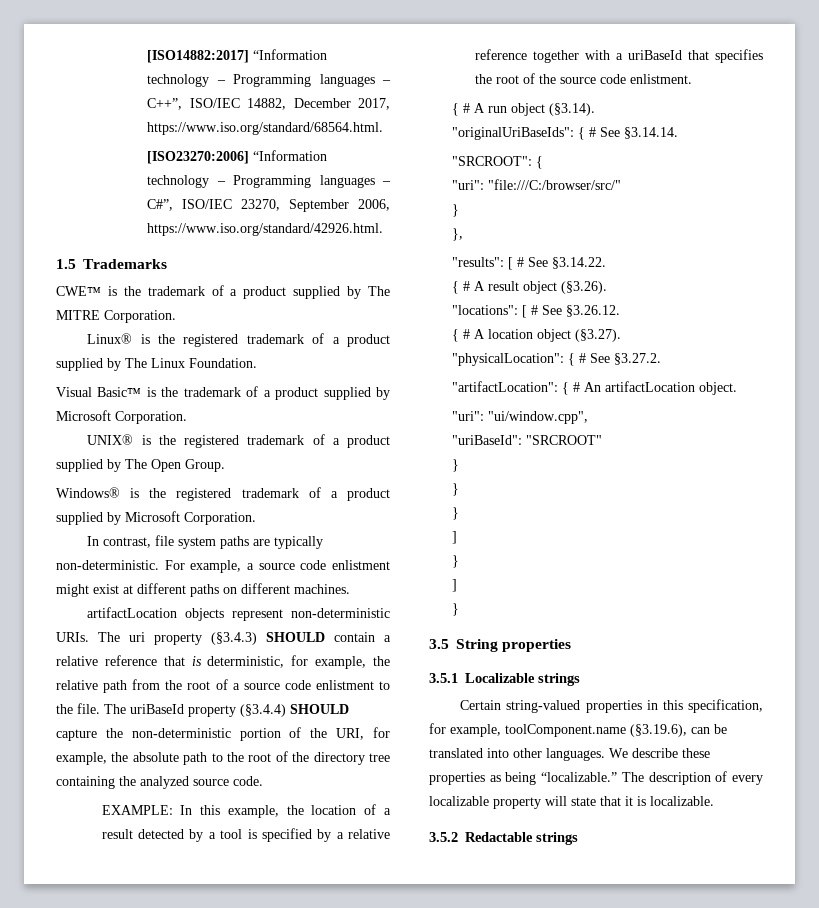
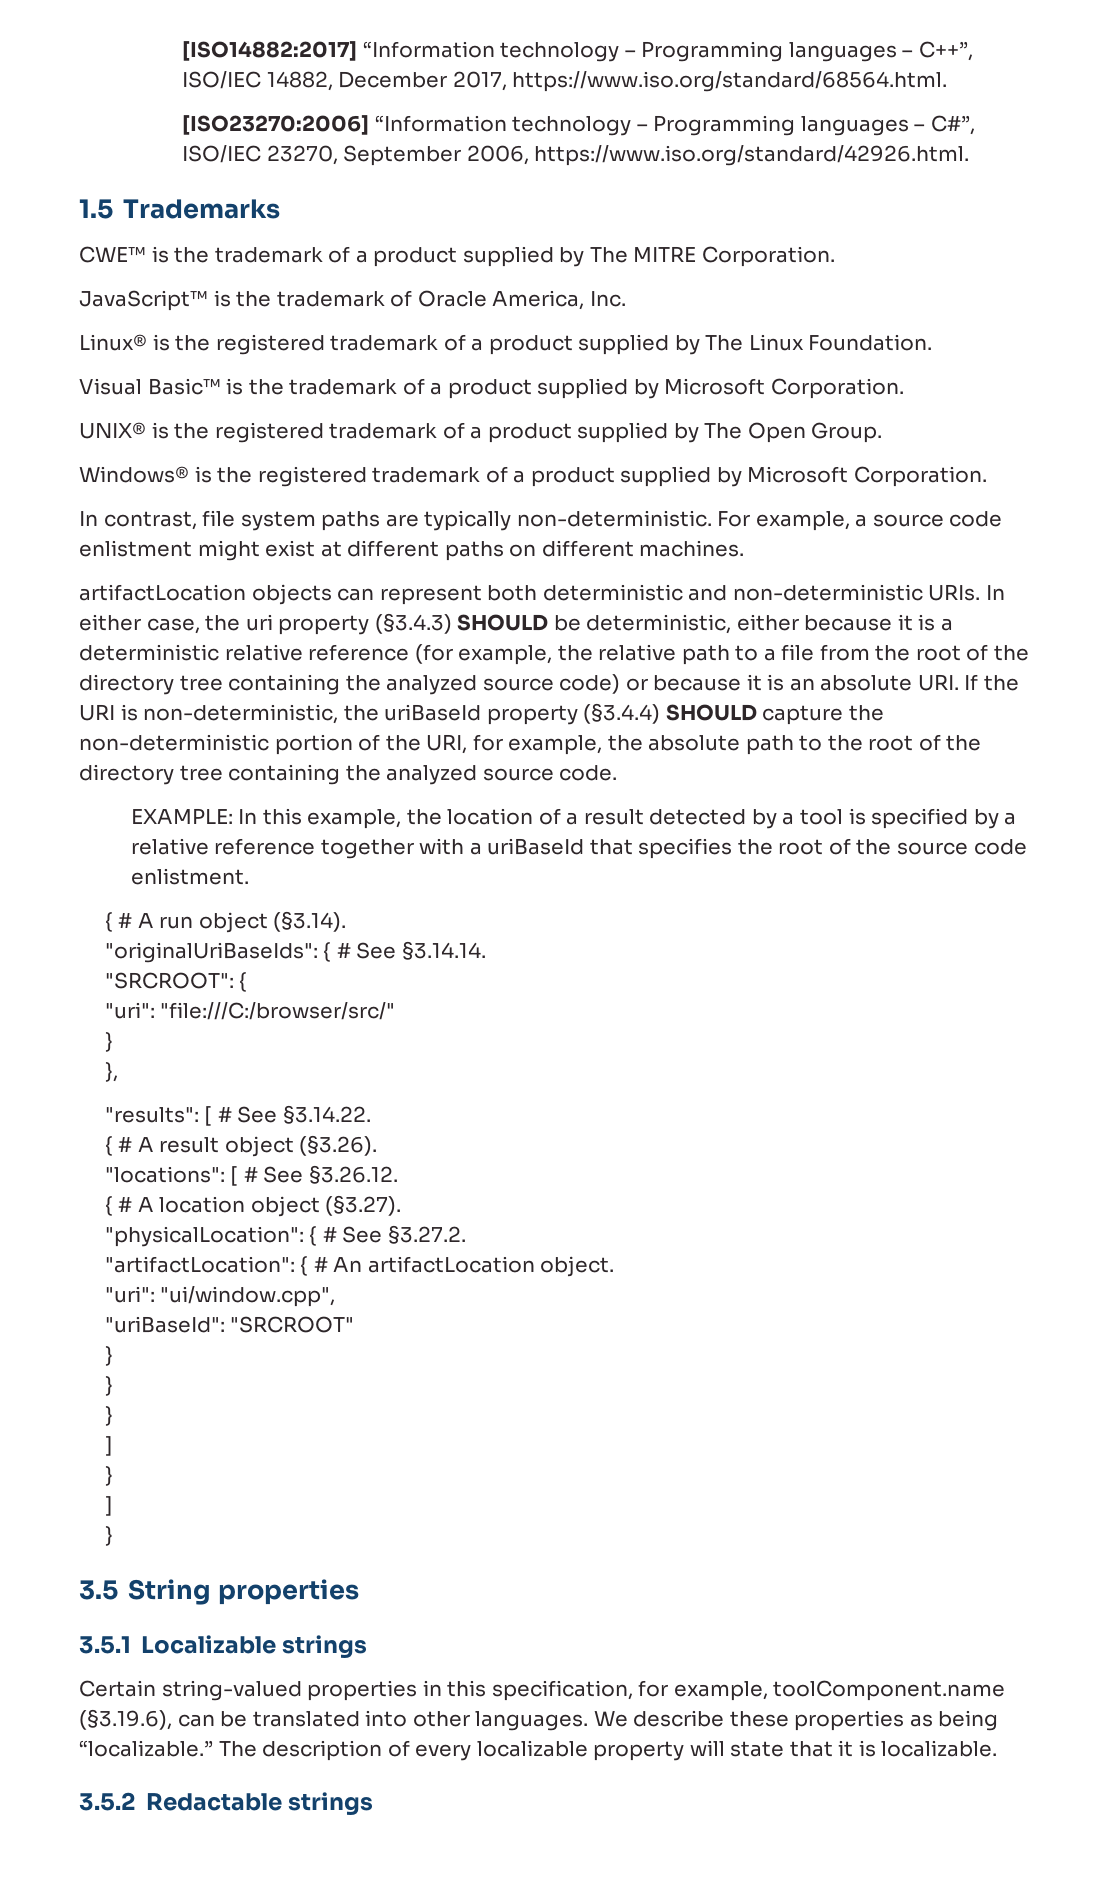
(176, 316) none -> [79,290,626,311] // JavaScript™ is the trademark of Oracle America, Inc.
[232,608,390,621] [56,632,391,645] [56,655,309,668] represent non-deterministic URIs. The uri property (§3.4.3) SHOULD contain a relative reference that is deterministic, for -> [337,584,1005,605] [79,613,953,635] [79,644,453,664] can represent both deterministic and non-deterministic URIs. In either case, the uri property (§3.4.3) SHOULD be deterministic, either because it is a deterministic relative reference (for
(128, 686) none -> [735,644,815,661] to a file
[232,680,390,690] [56,703,126,714] a source code enlistment to the file. The -> [994,645,1030,661] [79,674,1020,695] [79,704,379,724] the directory tree containing the analyzed source code) or because it is an absolute URI. If the URI is non-deterministic, the

